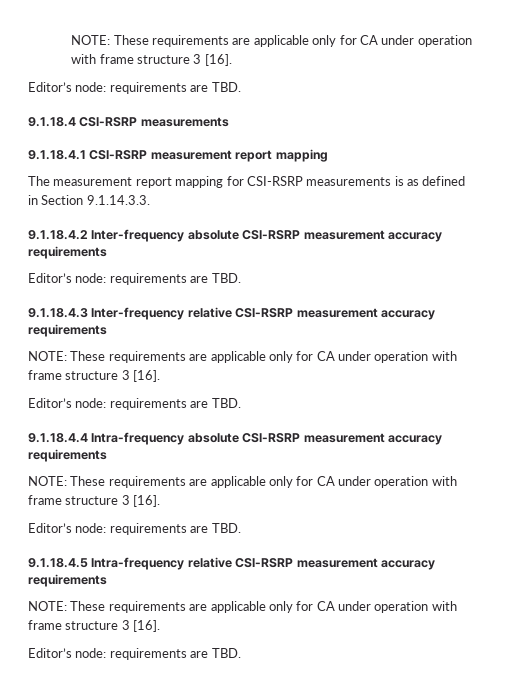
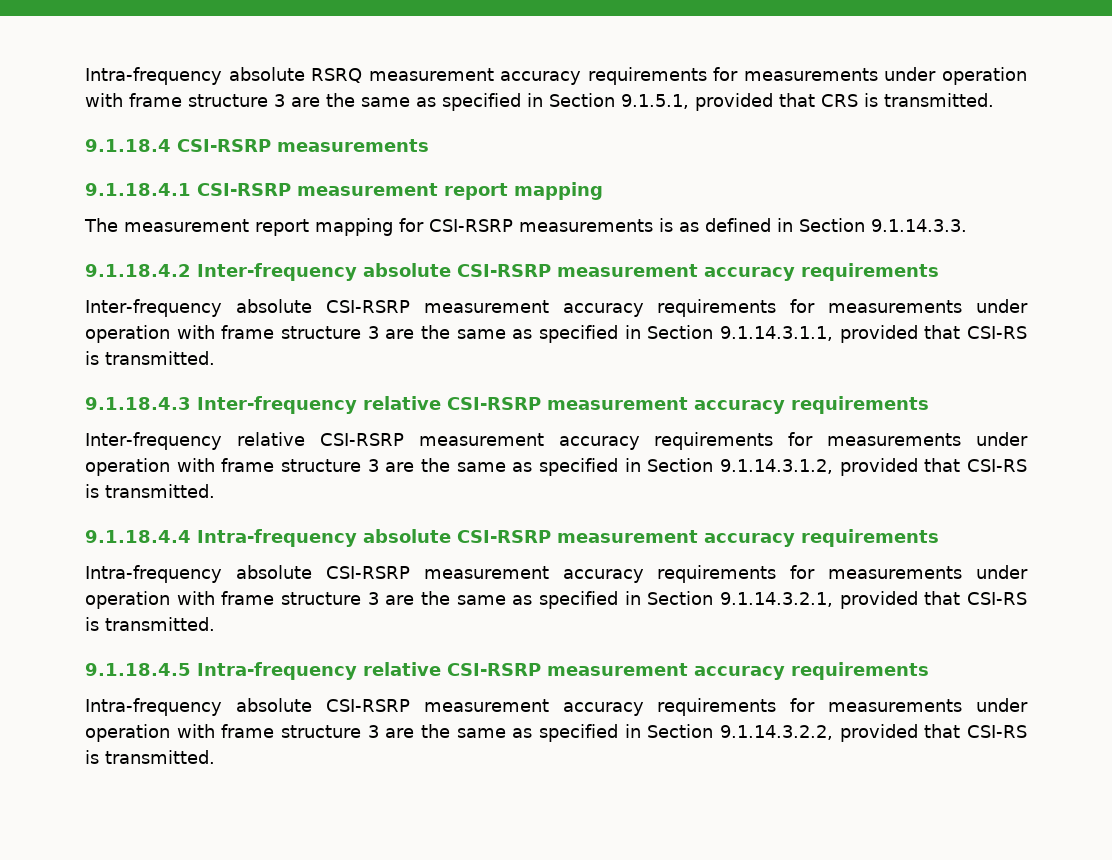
[71,35,472,47] [71,54,232,66] [28,82,241,94] NOTE: These requirements are applicable only for CA under operation with frame structure 3 [16]. // Editor’s node: requirements are TBD. -> [85,67,1027,85] [85,93,994,111] Intra-frequency absolute RSRQ measurement accuracy requirements for measurements under operation with frame structure 3 are the same as specified in Section 9.1.5.1, provided that CRS is transmitted.
[28,273,241,285] Editor’s node: requirements are TBD. -> [85,299,1028,317] [85,325,1027,343] [85,351,215,365] Inter-frequency absolute CSI-RSRP measurement accuracy requirements for measurements under operation with frame structure 3 are the same as specified in Section 9.1.14.3.1.1, provided that CSI-RS is transmitted.
[28,351,457,363] [28,370,161,382] [28,398,241,410] NOTE: These requirements are applicable only for CA under operation with frame structure 3 [16]. // Editor’s node: requirements are TBD. -> [85,432,1028,450] [85,458,1027,476] [85,484,215,498] Inter-frequency relative CSI-RSRP measurement accuracy requirements for measurements under operation with frame structure 3 are the same as specified in Section 9.1.14.3.1.2, provided that CSI-RS is transmitted.
[28,476,457,488] [28,495,161,507] [28,523,241,535] NOTE: These requirements are applicable only for CA under operation with frame structure 3 [16]. // Editor’s node: requirements are TBD. -> [85,565,1028,583] [85,591,1027,609] [85,617,215,631] Intra-frequency absolute CSI-RSRP measurement accuracy requirements for measurements under operation with frame structure 3 are the same as specified in Section 9.1.14.3.2.1, provided that CSI-RS is transmitted.
[28,601,457,613] [28,620,161,632] [28,648,241,660] NOTE: These requirements are applicable only for CA under operation with frame structure 3 [16]. // Editor’s node: requirements are TBD. -> [85,698,1028,716] [85,724,1027,742] [85,750,215,764] Intra-frequency absolute CSI-RSRP measurement accuracy requirements for measurements under operation with frame structure 3 are the same as specified in Section 9.1.14.3.2.2, provided that CSI-RS is transmitted.

